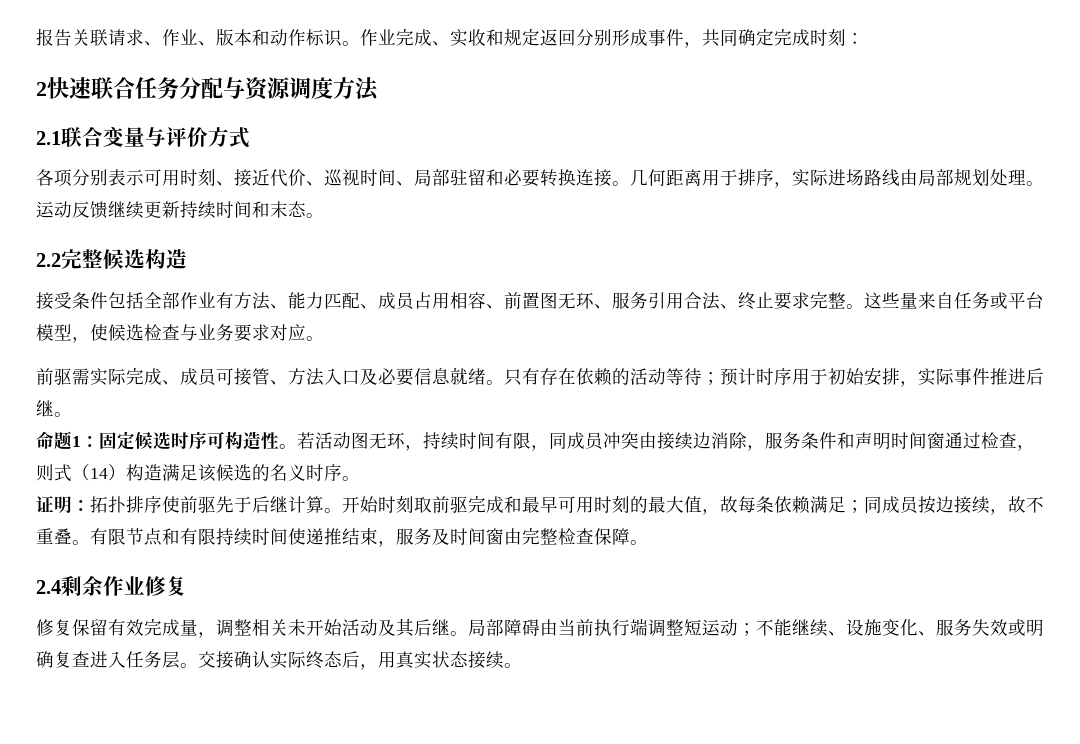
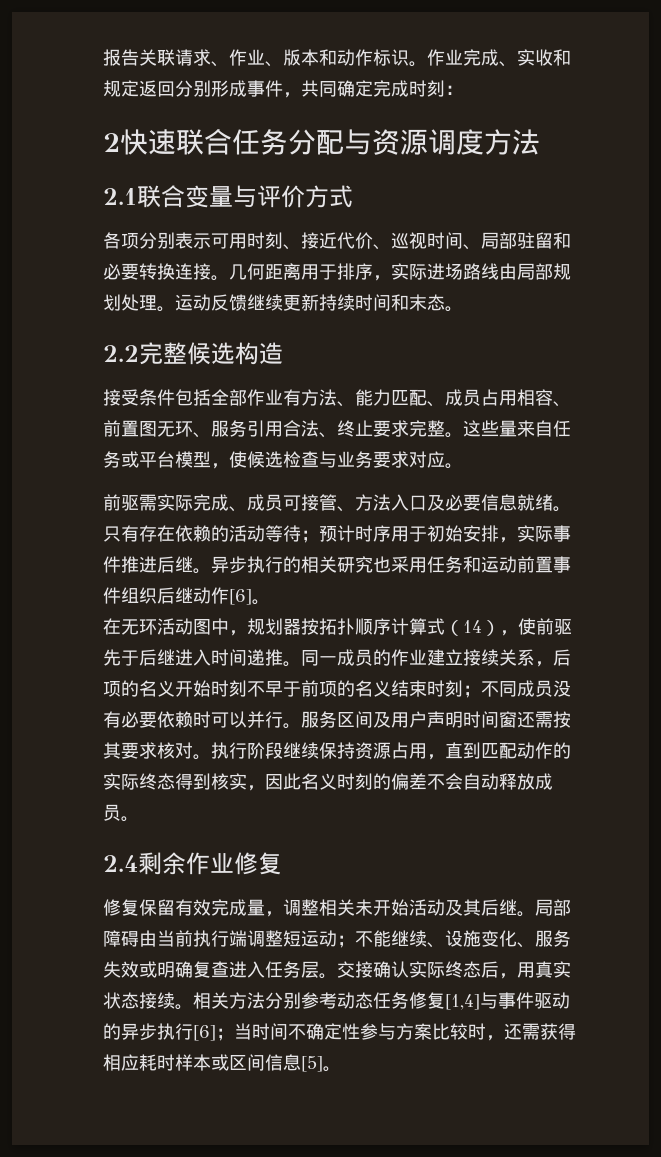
[36,431,1035,451] [36,464,360,482] [36,495,1044,515] [36,527,630,547] // 命题1：固定候选时序可构造性。若活动图无环，持续时间有限，同成员冲突由接续边消除，服务条件和声明时间窗通过检查，则式（14）构造满足该候选的名义时序。 // 证明：拓扑排序使前驱先于后继计算。开始时刻取前驱完成和最早可用时刻的最大值，故每条依赖满足；同成员按边接续，故不重叠。有限节点和有限持续时间使递推结束，服务及时间窗由完整检查保障 -> [211,556,571,573] [103,587,270,605] [103,618,572,636] [103,649,571,667] [103,680,571,698] [103,711,571,729] [103,742,571,760] [103,773,553,791] [103,804,121,821] 异步执行的相关研究也采用任务和运动前置事件组织后继动作[6]。 // 在无环活动图中，规划器按拓扑顺序计算式（14），使前驱先于后继进入时间递推。同一成员的作业建立接续关系，后项的名义开始时刻不早于前项的名义结束时刻；不同成员没有必要依赖时可以并行。服务区间及用户声明时间窗还需按其要求核对。执行阶段继续保持资源占用，直到匹配动作的实际终态得到核实，因此名义时刻的偏差不会自动释放成员
(522, 665) none -> [193,992,570,1010] [103,1023,576,1041] [103,1054,341,1072] 相关方法分别参考动态任务修复[1,4]与事件驱动的异步执行[6]；当时间不确定性参与方案比较时，还需获得相应耗时样本或区间信息[5]。

